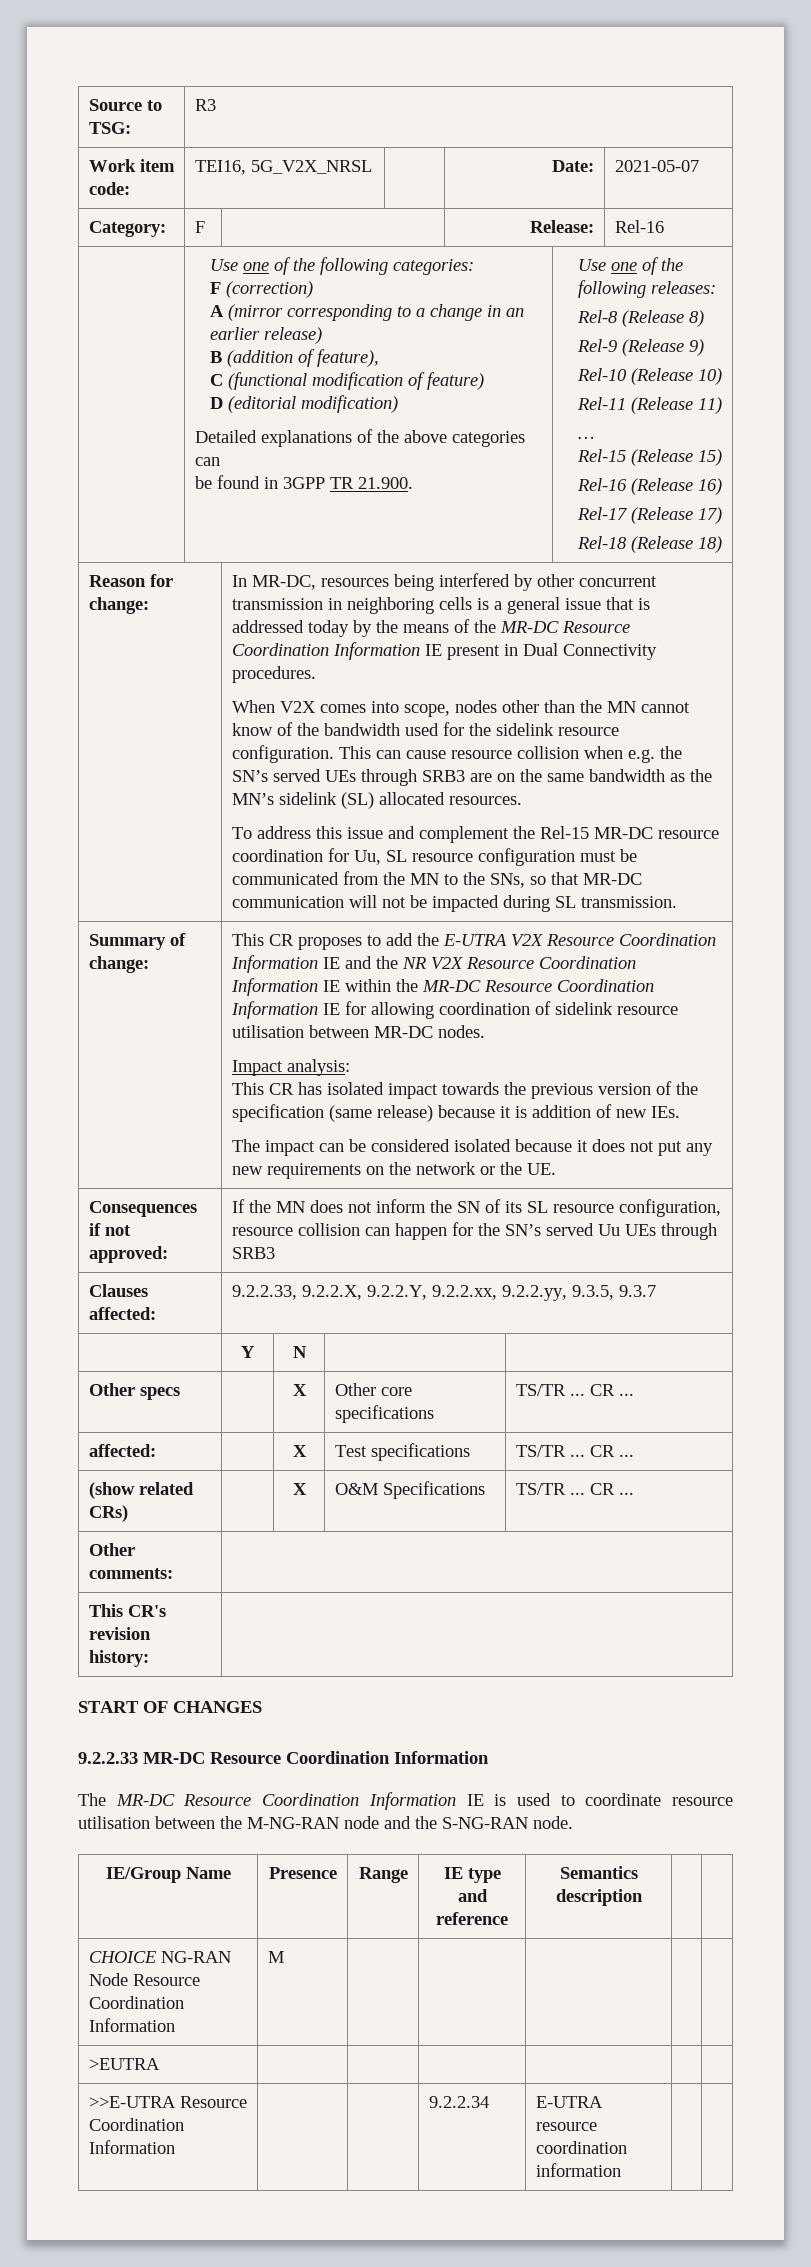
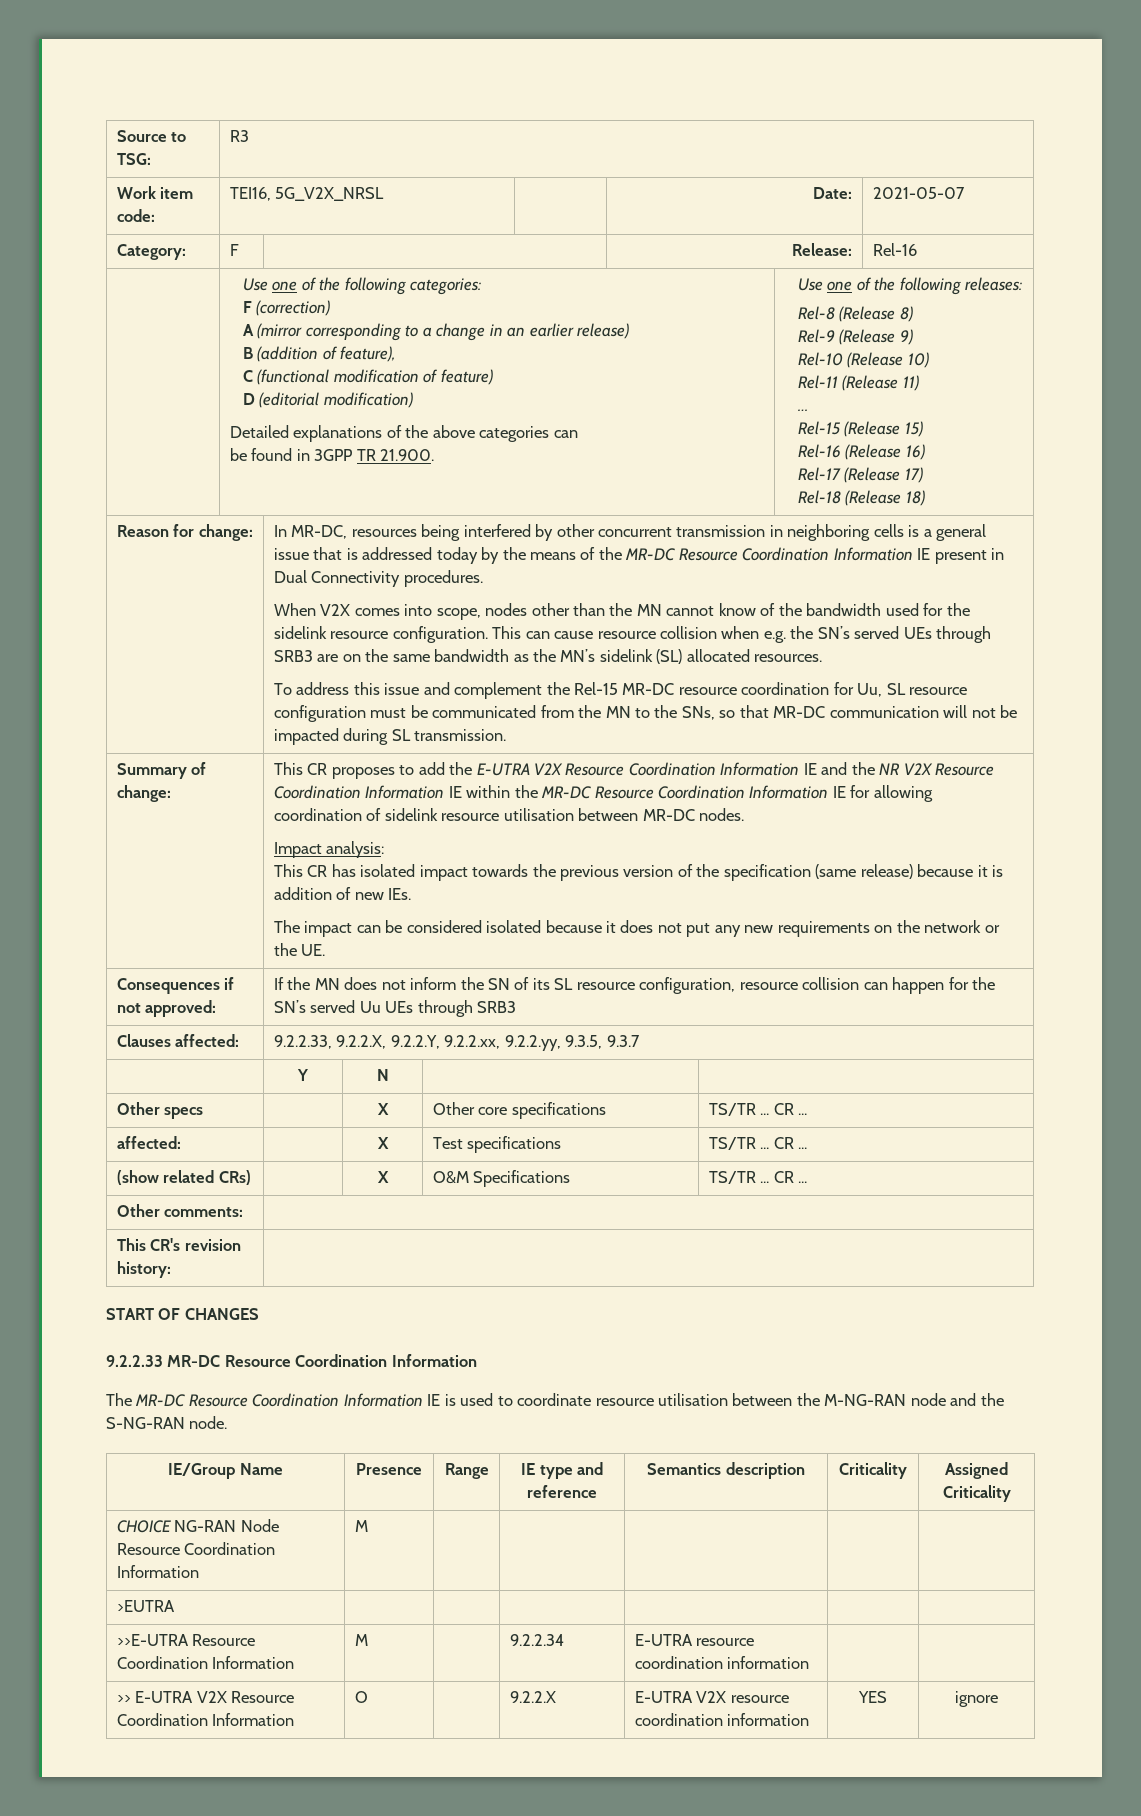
(643, 1897) | -> [839,1462,907,1479] [945,1462,1008,1479] [942,1485,1011,1502] Criticality | Assigned Criticality
(175, 2147) none -> [354,1634,368,1646] M
(621, 2170) none -> [116,1691,295,1703] [116,1713,295,1726] [354,1691,368,1703] [509,1691,556,1703] [634,1691,789,1703] [634,1713,810,1726] [858,1691,887,1703] [955,1691,998,1707] // >> E-UTRA V2X Resource Coordination Information | O | | 9.2.2.X | E-UTRA V2X resource coordination information | YES | ignore

